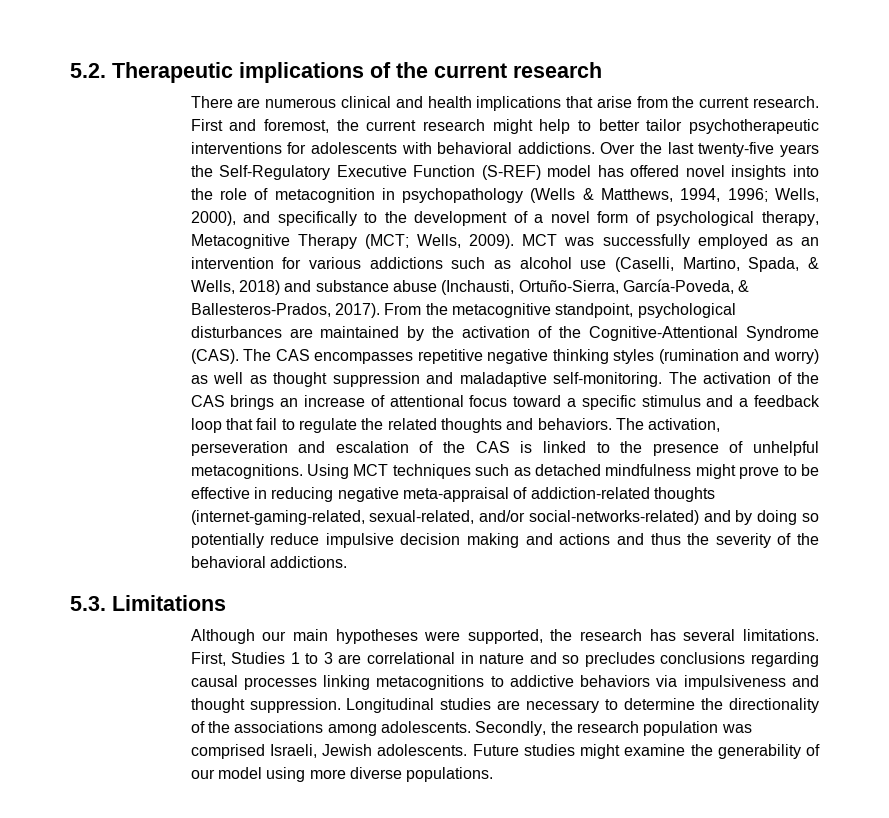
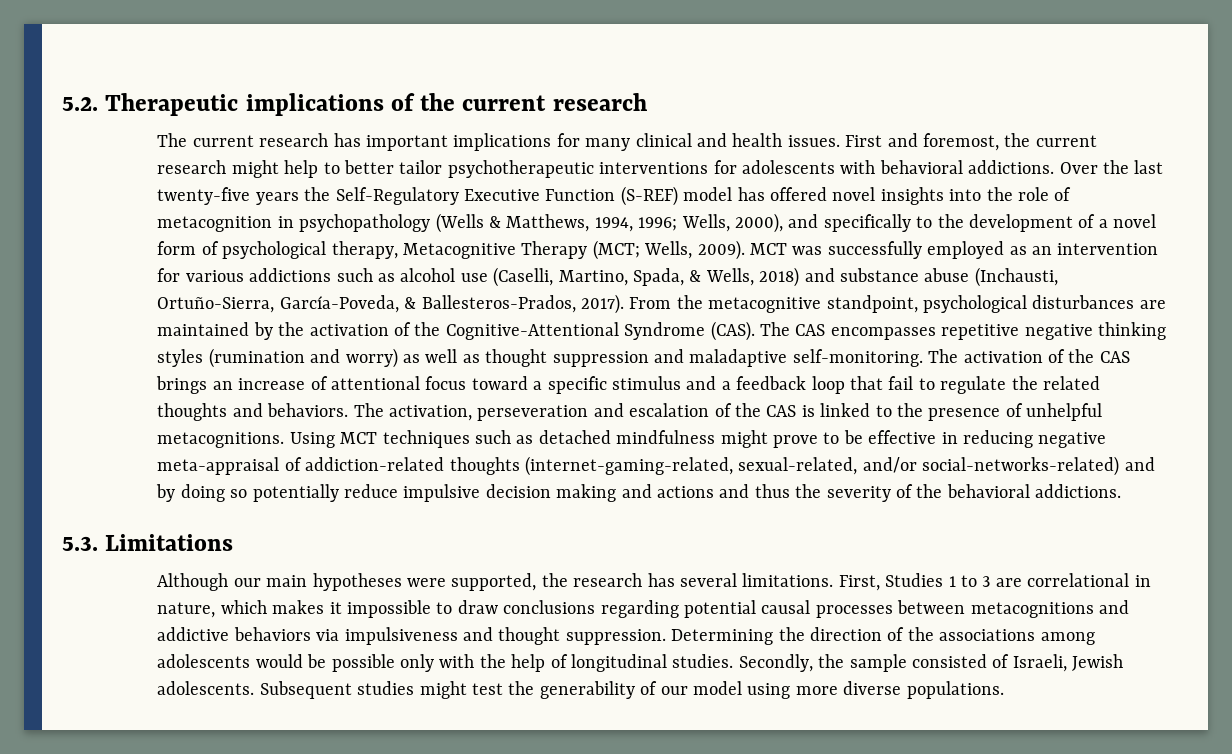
[190,96,819,111] There are numerous clinical and health implications that arise from the current research. -> [157,133,840,151] The current research has important implications for many clinical and health issues.
[479,652,655,667] nature and so precludes -> [157,600,498,618] nature, which makes it impossible to draw
(819, 659) none -> [683,600,756,618] potential
[323,675,504,690] linking metacognitions to -> [897,600,1129,618] between metacognitions and
[346,698,820,713] [190,721,752,736] [190,744,265,759] Longitudinal studies are necessary to determine the directionality of the associations among adolescents. Secondly, the research population was comprised -> [671,627,1095,645] [157,654,1010,672] Determining the direction of the associations among adolescents would be possible only with the help of longitudinal studies. Secondly, the sample consisted of
[472,744,519,756] Future -> [259,681,352,699] Subsequent
[624,744,686,756] examine -> [471,683,503,695] test

